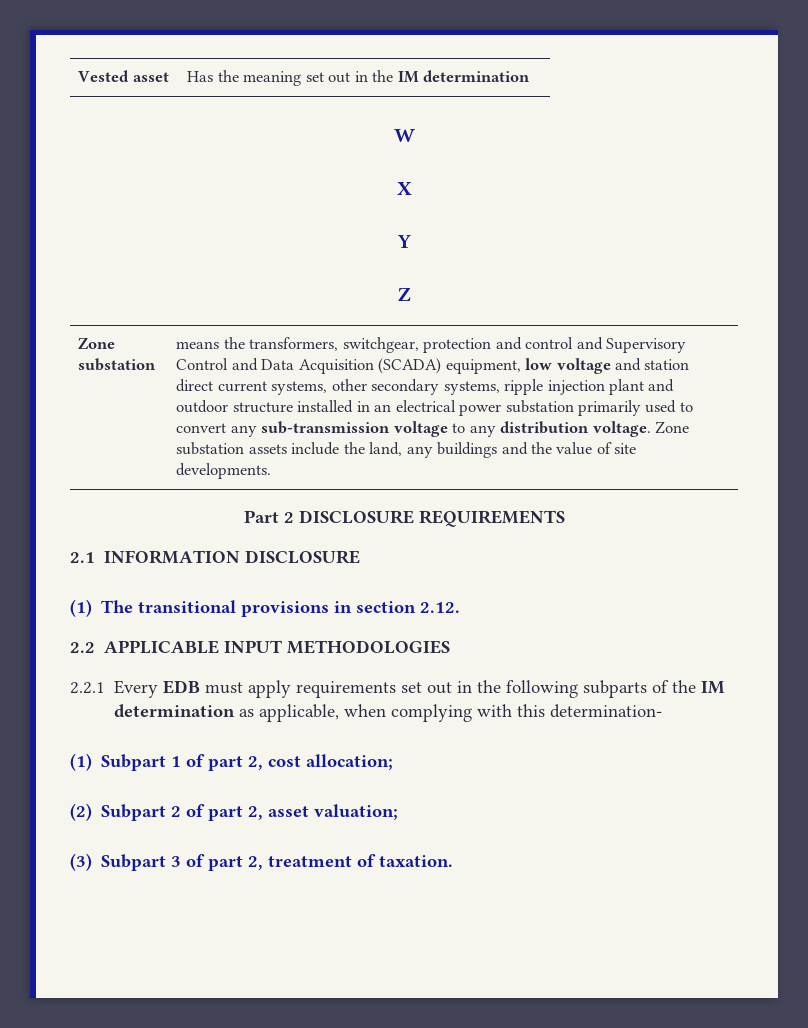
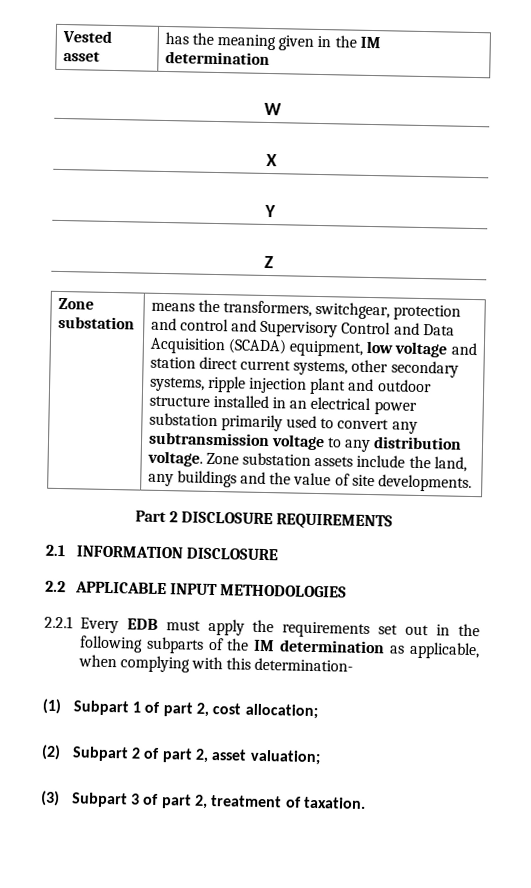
[187,71,214,82] Has -> [164,31,189,45] has
[305,72,351,83] set out -> [278,35,315,51] given
[261,421,391,434] sub-transmission -> [147,431,270,447] subtransmission
[70,599,461,617] // (1) The transitional provisions in section 2.12. -> (278, 554) none
(292, 689) none -> [252,619,275,633] the

